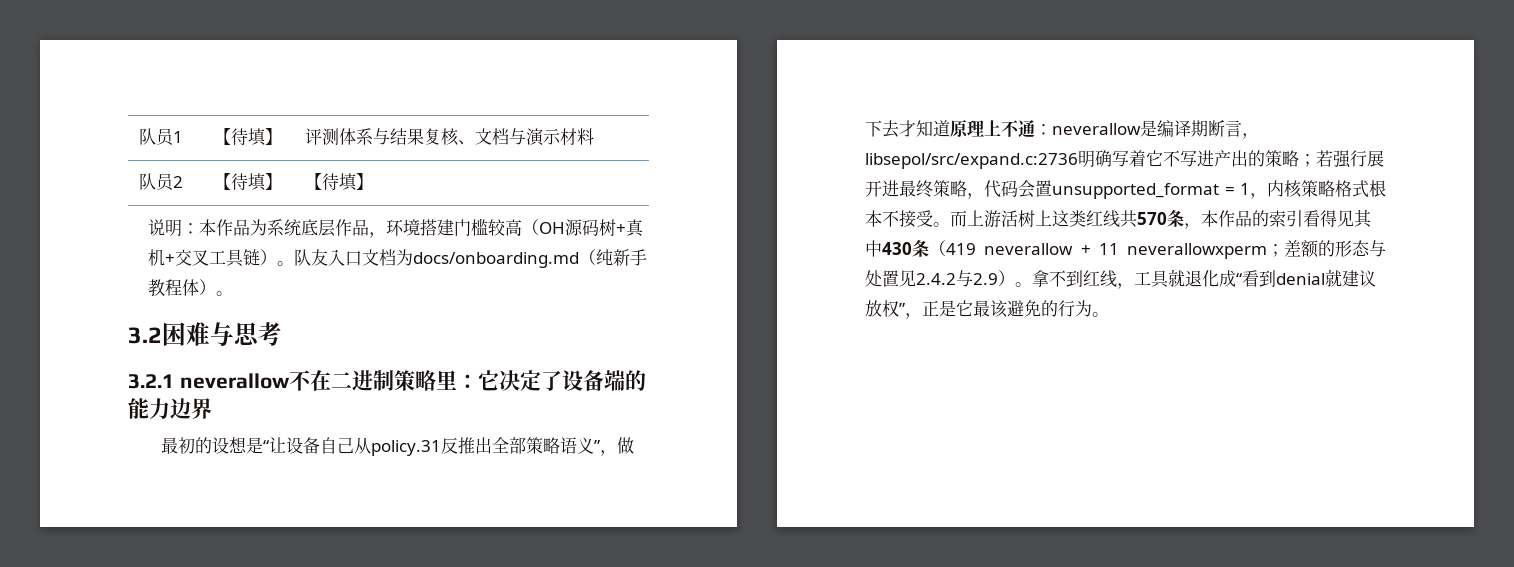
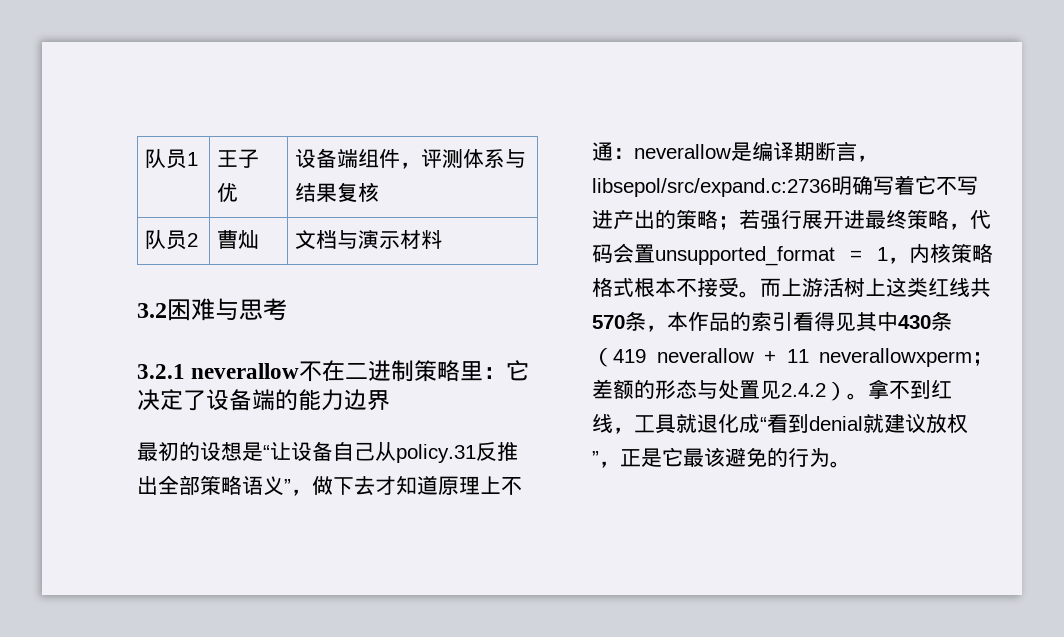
[213,128,282,146] 【待填】 | -> [217,149,260,168] [217,183,239,202] [295,148,422,169] 王子优 | 设备端组件，
[457,140,475,145] 、 -> [145,230,199,250] [217,230,260,249] // 队员2 | 曹灿 |
[138,173,183,191] [213,173,282,191] [304,173,373,191] [147,218,644,238] [147,249,647,268] [147,279,233,297] // 队员2 | 【待填】 | 【待填】 // 说明：本作品为系统底层作品，环境搭建门槛较高（OH源码树+真机+交叉工具链）。队友入口文档为docs/onboarding.md（纯新手教程体）。 -> (443, 239) none
[956,270,998,287] 与2.9 -> (826, 390) none

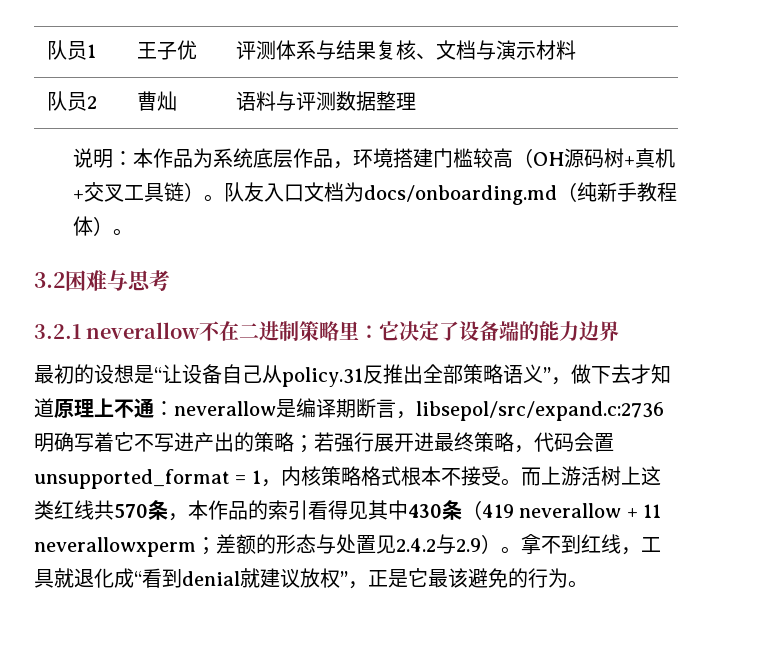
[295,148,422,169] 设备端组件， -> (198, 50) none
(380, 192) none -> [416,40,577,60] 、文档与演示材料
[295,230,443,250] 文档与演示材料 -> [236,91,417,111] [73,148,676,169] [73,182,678,205] [73,216,134,236] 语料与评测数据整理 // 说明：本作品为系统底层作品，环境搭建门槛较高（OH源码树+真机+交叉工具链）。队友入口文档为docs/onboarding.md（纯新手教程体）。
(826, 390) none -> [436,534,481,554] 与2.9

